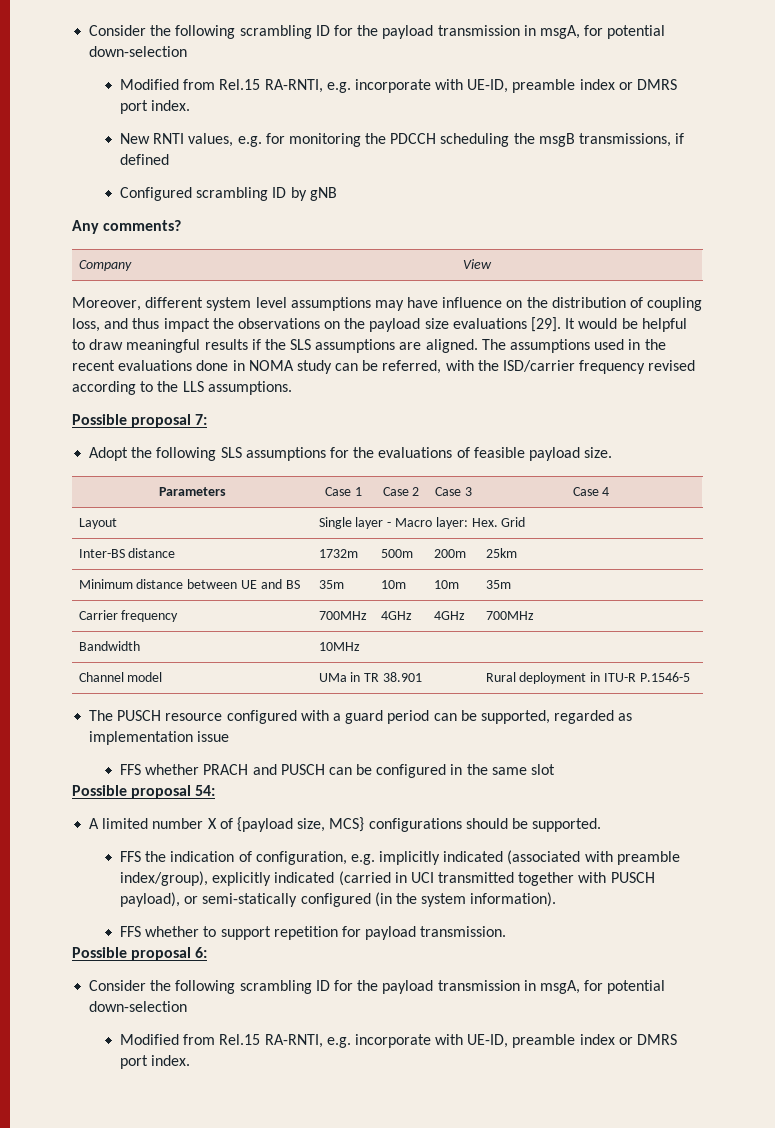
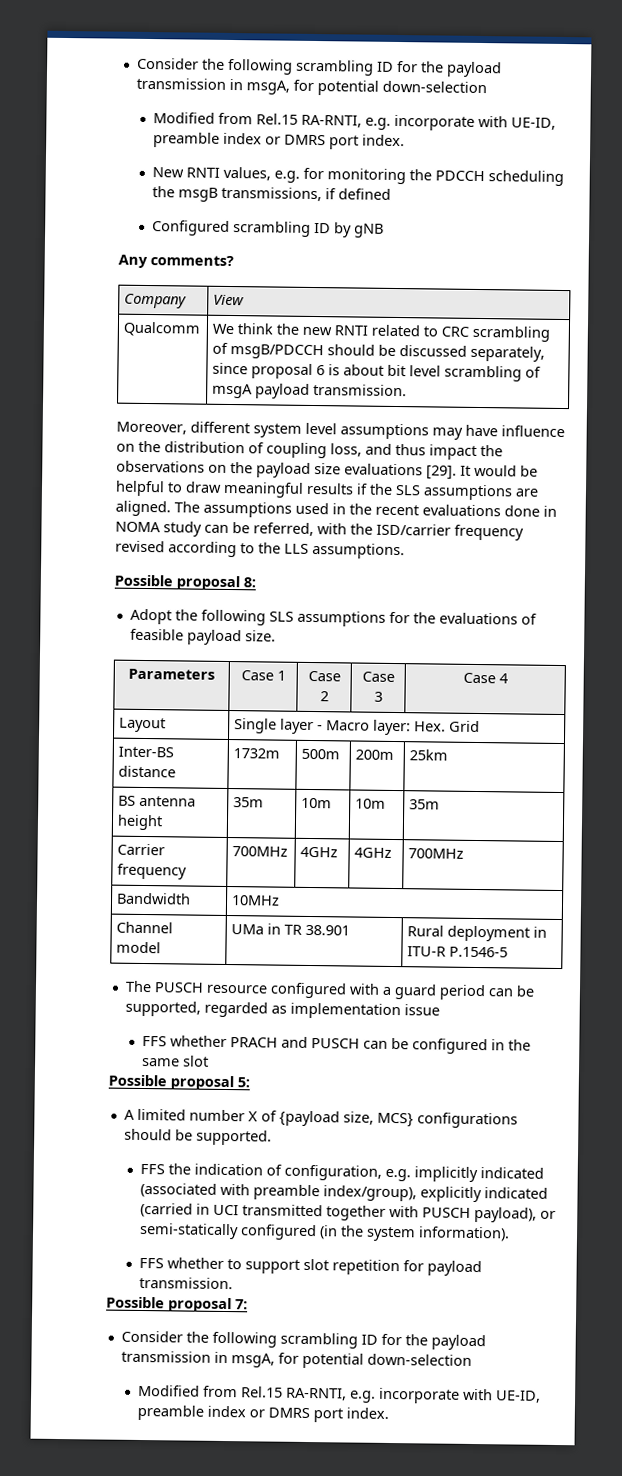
(492, 264) none -> [123,321,201,337] [212,323,551,342] [212,342,546,362] [212,362,542,382] [212,383,408,399] // Qualcomm | We think the new RNTI related to CRC scrambling of msgB/PDCCH should be discussed separately, since proposal 6 is about bit level scrambling of msgA payload transmission.
[195,414,208,425] 7: -> [243,577,256,588] 8:
[78,579,282,589] Minimum distance between UE and -> (449, 755) none
(300, 584) none -> [139,795,197,807] [117,814,164,831] antenna height
[195,785,216,796] 54: -> [237,1077,250,1088] 5:
(271, 933) none -> [303,1258,330,1271] slot
[195,947,208,958] 6: -> [235,1299,248,1310] 7:

